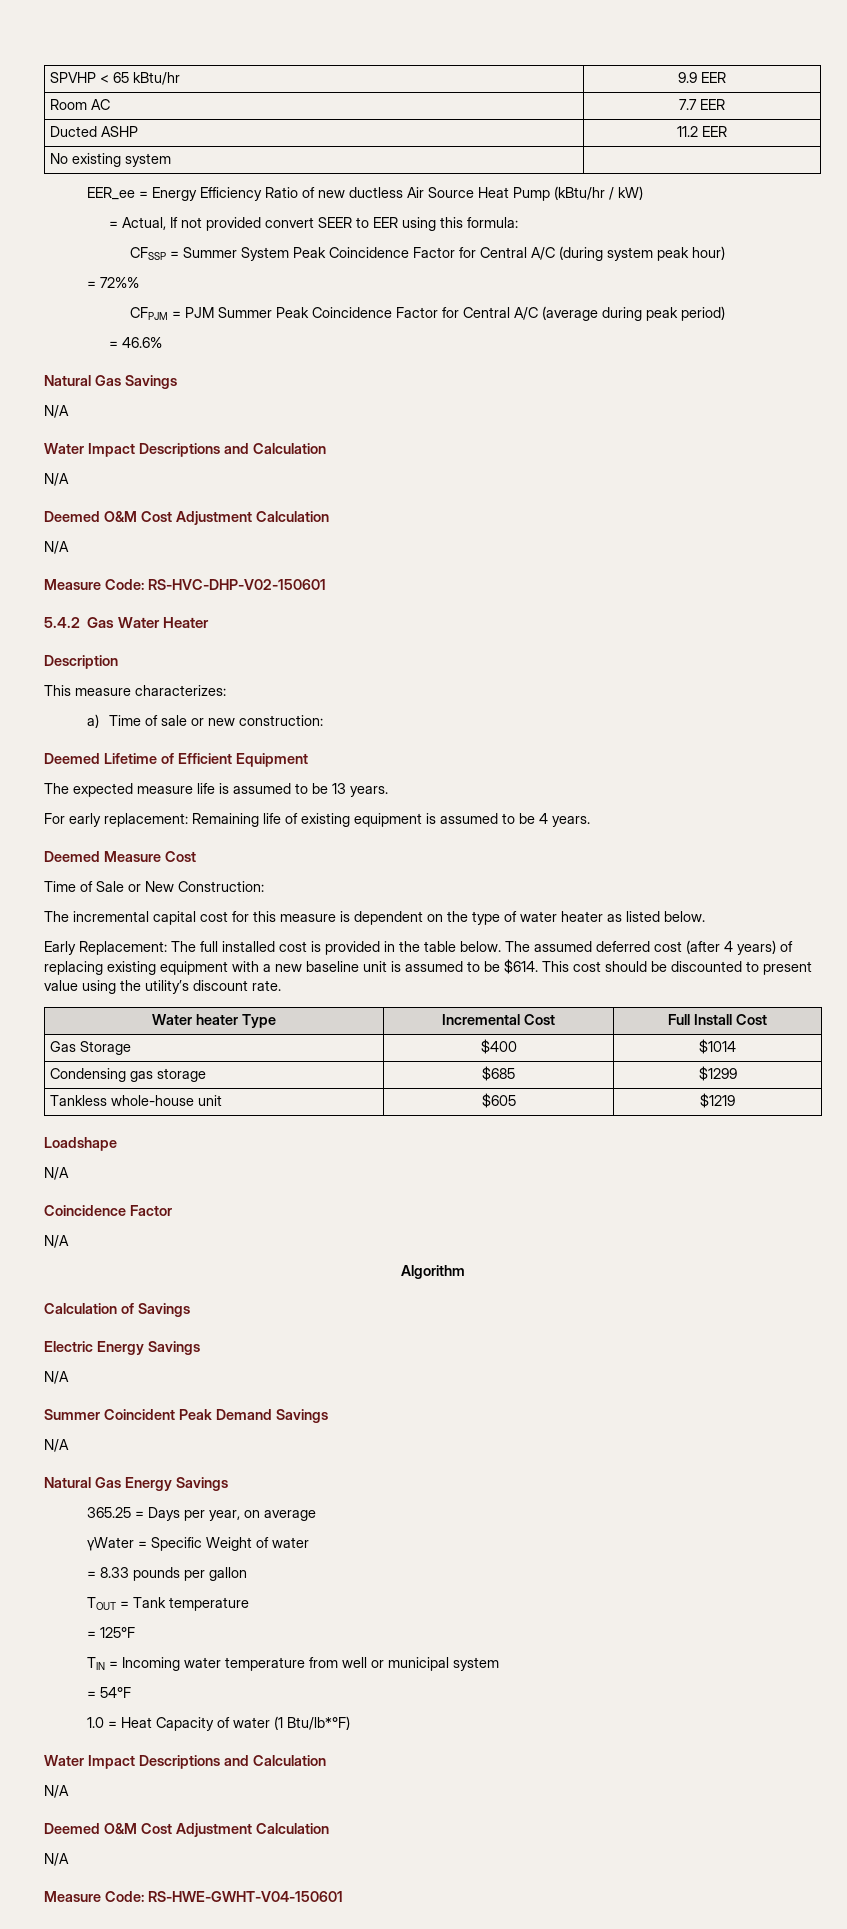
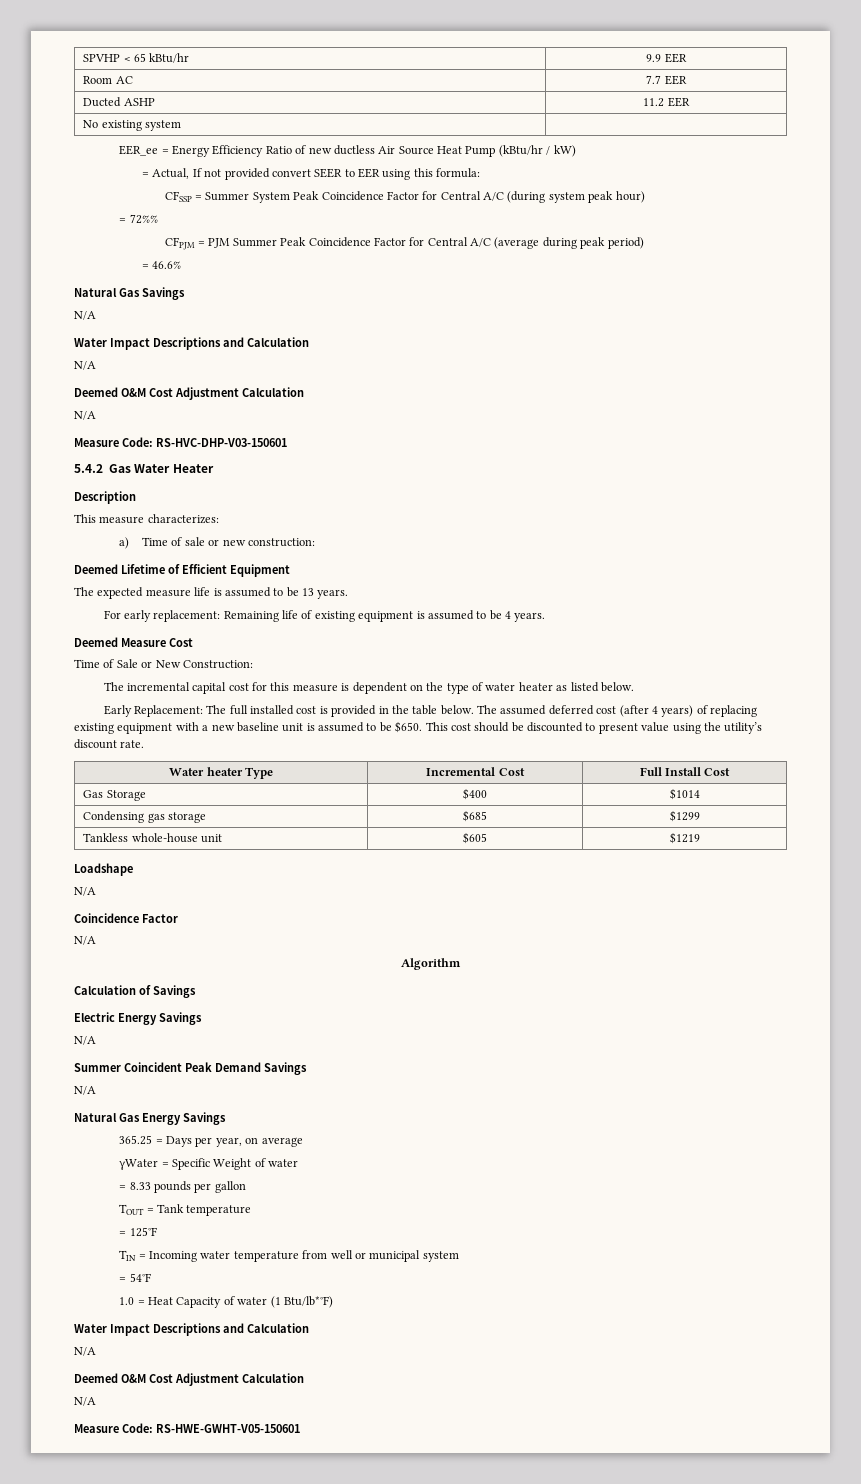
[147,579,326,590] RS-HVC-DHP-V02-150601 -> [156,438,287,447] RS-HVC-DHP-V03-150601
[504,959,538,974] $614. -> [395,721,423,733] $650.
[147,1891,343,1902] RS-HWE-GWHT-V04-150601 -> [156,1424,300,1433] RS-HWE-GWHT-V05-150601

